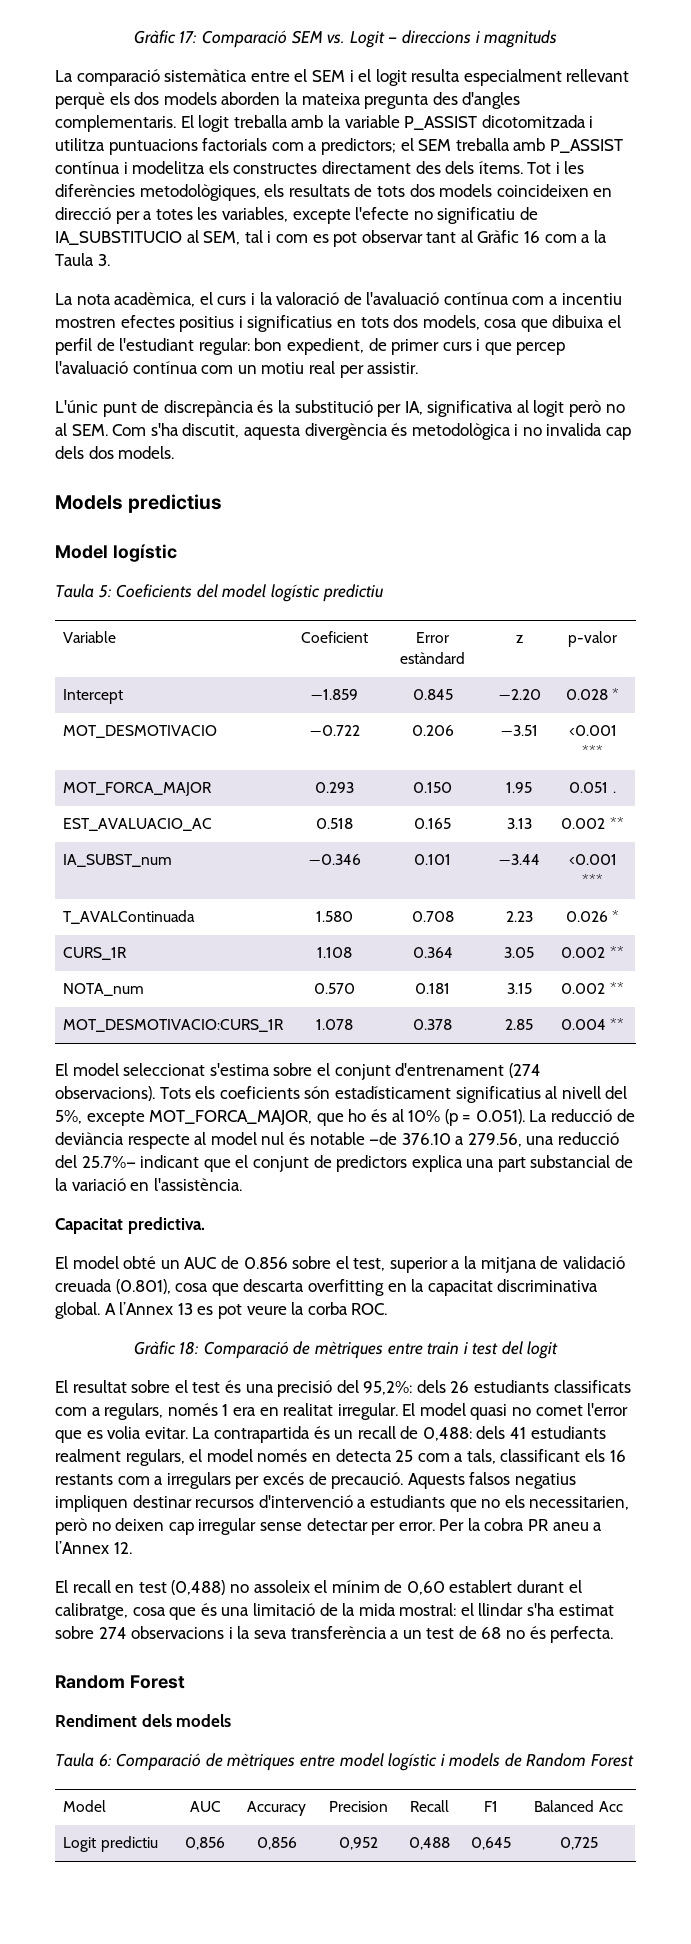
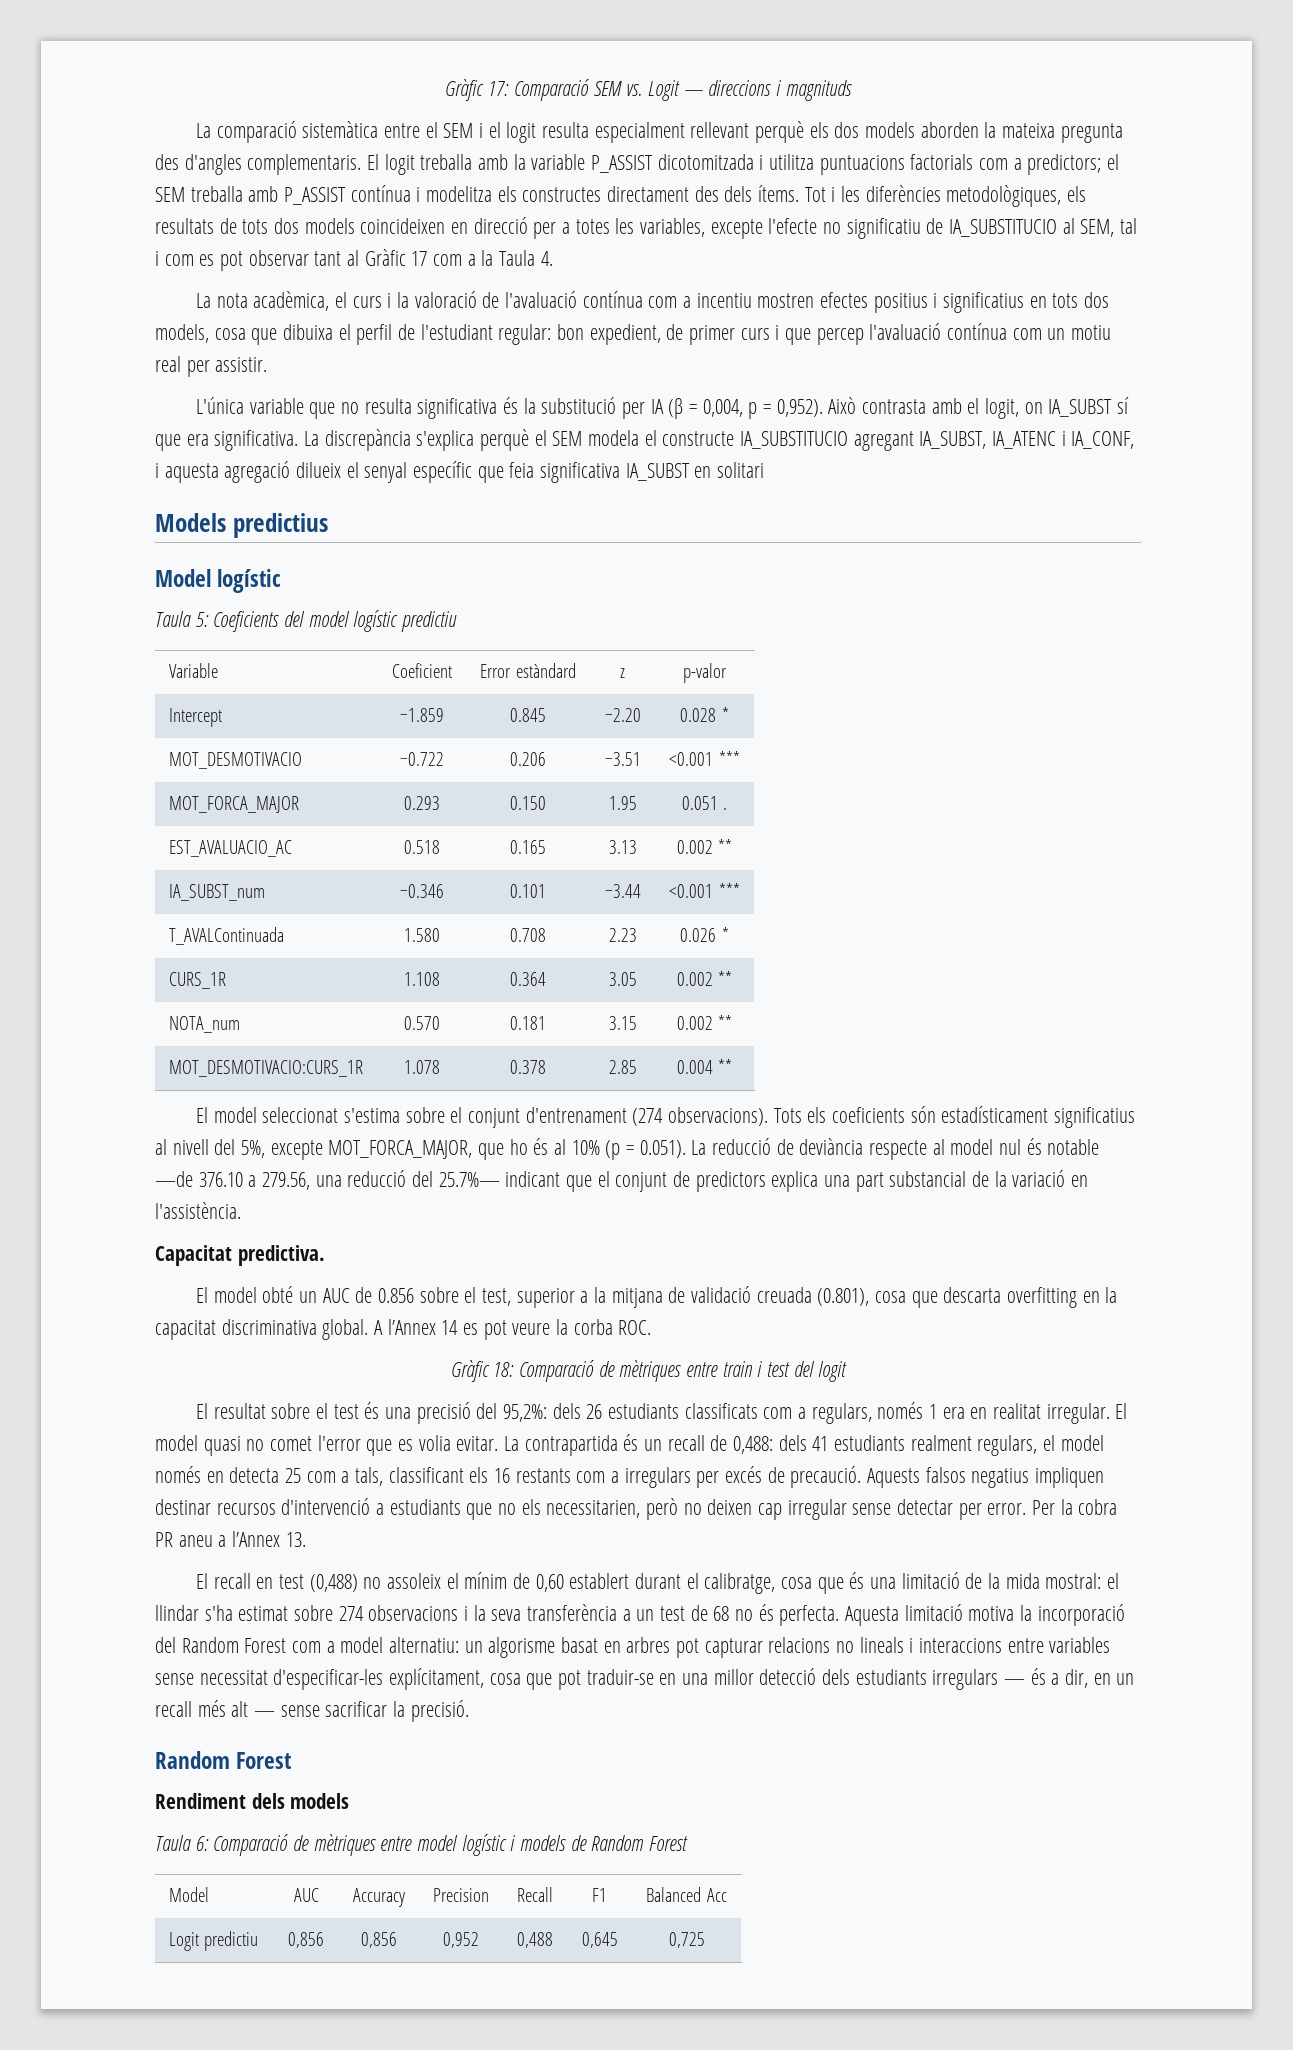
[524,231,541,243] 16 -> [411,251,428,266] 17
[97,254,110,266] 3. -> [540,251,553,266] 4.
[55,400,625,417] [55,423,632,440] [55,446,175,459] L'únic punt de discrepància és la substitució per IA, significativa al logit però no al SEM. Com s'ha discutit, aquesta divergència és metodològica i no invalida cap dels dos models. -> [195,397,1129,419] [155,429,1135,451] [155,461,765,483] L'única variable que no resulta significativa és la substitució per IA (β = 0,004, p = 0,952). Això contrasta amb el logit, on IA_SUBST sí que era significativa. La discrepància s'explica perquè el SEM modela el constructe IA_SUBSTITUCIO agregant IA_SUBST, IA_ATENC i IA_CONF, i aquesta agregació dilueix el senyal específic que feia significativa IA_SUBST en solitari
[177,1303,193,1315] 13 -> [441,1320,459,1335] 14
[113,1542,132,1554] 12. -> [285,1532,306,1547] 13.
(614, 1634) none -> [845,1604,1125,1626] [155,1637,1111,1658] [155,1668,1135,1690] [155,1700,469,1722] Aquesta limitació motiva la incorporació del Random Forest com a model alternatiu: un algorisme basat en arbres pot capturar relacions no lineals i interaccions entre variables sense necessitat d'especificar-les explícitament, cosa que pot traduir-se en una millor detecció dels estudiants irregulars — és a dir, en un recall més alt — sense sacrificar la precisió.

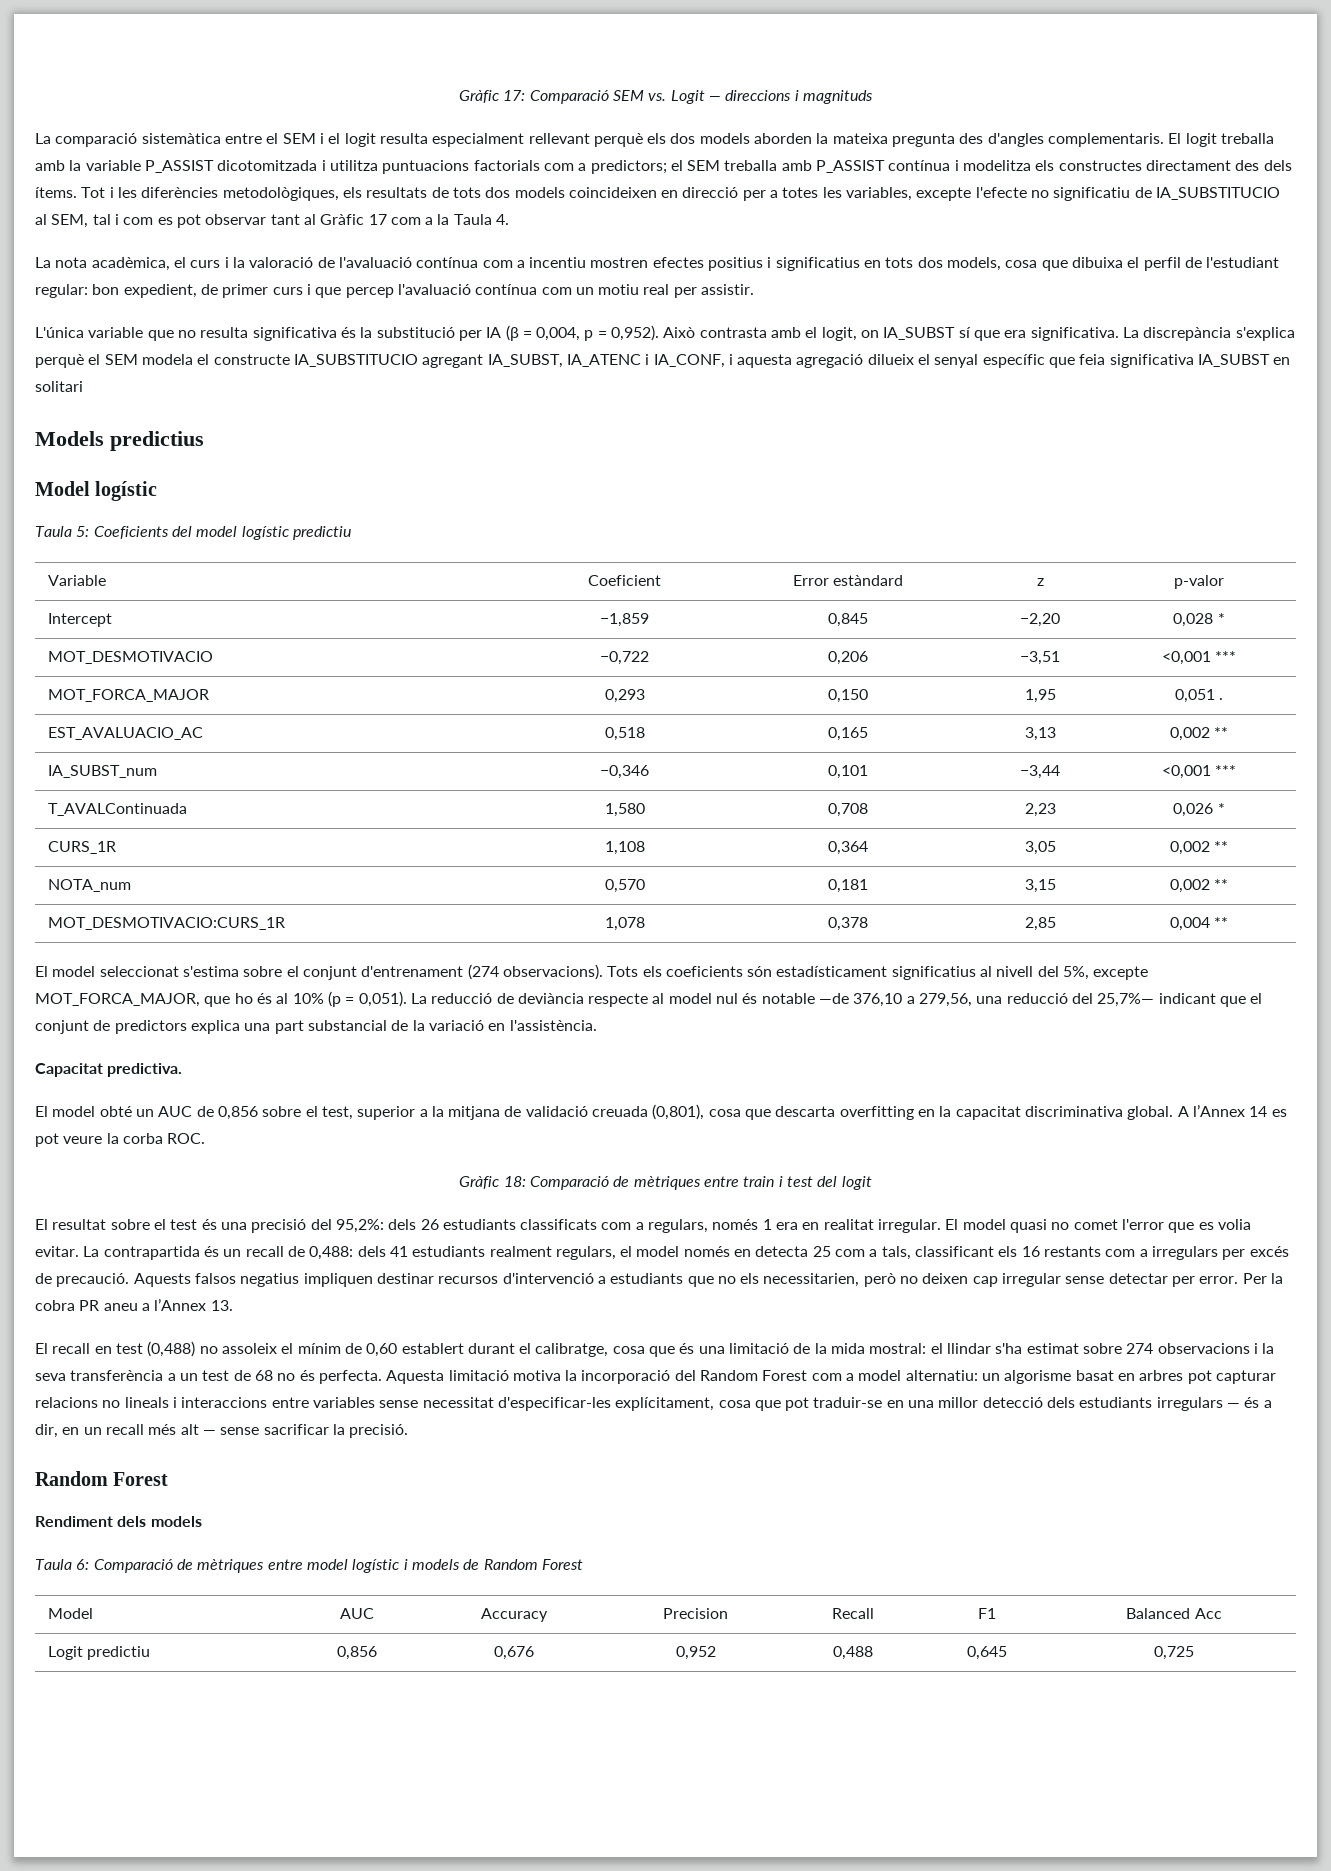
[399,708,444,722] [510,708,546,722] [604,708,641,722] [680,707,729,722] [168,752,302,769] [399,752,444,766] [510,752,546,766] [604,752,641,766] [669,751,740,766] [168,796,299,813] [403,796,440,810] [510,796,546,810] [608,796,637,810] [681,796,728,810] [168,840,292,857] [403,840,440,854] [510,840,546,854] [608,840,637,854] [676,839,733,854] [168,884,265,901] [399,884,444,898] [510,884,546,898] [604,884,641,898] [669,883,740,898] [168,927,284,945] [403,928,440,942] [510,928,546,942] [608,928,637,942] [680,927,729,942] [168,972,226,989] [403,972,440,986] [510,972,546,986] [608,972,637,986] [676,971,733,986] [168,1016,240,1033] [403,1016,440,1030] [510,1016,546,1030] [608,1016,637,1030] [676,1015,733,1030] [168,1060,363,1077] [403,1060,440,1074] [510,1060,546,1074] [608,1060,637,1074] [676,1060,713,1074] −1.859 | 0.845 | −2.20 | 0.028 * // MOT_DESMOTIVACIO | −0.722 | 0.206 | −3.51 | <0.001 *** // MOT_FORCA_MAJOR | 0.293 | 0.150 | 1.95 | 0.051 . // EST_AVALUACIO_AC | 0.518 | 0.165 | 3.13 | 0.002 ** // IA_SUBST_num | −0.346 | 0.101 | −3.44 | <0.001 *** // T_AVALContinuada | 1.580 | 0.708 | 2.23 | 0.026 * // CURS_1R | 1.108 | 0.364 | 3.05 | 0.002 ** // NOTA_num | 0.570 | 0.181 | 3.15 | 0.002 ** // MOT_DESMOTIVACIO:CURS_1R | 1.078 | 0.378 | 2.85 | 0.004 -> [600,613,649,627] [828,613,868,627] [1020,613,1060,627] [1173,613,1225,627] [47,651,213,664] [600,651,649,665] [828,651,868,665] [1020,651,1060,665] [1161,651,1237,665] [47,689,209,702] [604,689,645,703] [828,689,868,703] [1024,689,1056,703] [1174,689,1224,703] [47,727,203,740] [604,727,645,741] [828,727,868,741] [1024,727,1056,741] [1169,727,1229,741] [47,765,157,778] [600,765,649,779] [828,765,868,779] [1020,765,1060,779] [1161,765,1237,779] [47,803,187,816] [604,803,645,817] [828,803,868,817] [1024,803,1056,817] [1173,803,1225,817] [47,841,116,854] [604,841,645,855] [828,841,868,855] [1024,841,1056,855] [1169,841,1229,855] [47,879,131,892] [604,879,645,893] [828,879,868,893] [1024,879,1056,893] [1169,879,1229,893] [47,917,285,930] [604,917,645,931] [828,917,868,931] [1024,917,1056,931] [1169,917,1210,931] −1,859 | 0,845 | −2,20 | 0,028 * // MOT_DESMOTIVACIO | −0,722 | 0,206 | −3,51 | <0,001 *** // MOT_FORCA_MAJOR | 0,293 | 0,150 | 1,95 | 0,051 . // EST_AVALUACIO_AC | 0,518 | 0,165 | 3,13 | 0,002 ** // IA_SUBST_num | −0,346 | 0,101 | −3,44 | <0,001 *** // T_AVALContinuada | 1,580 | 0,708 | 2,23 | 0,026 * // CURS_1R | 1,108 | 0,364 | 3,05 | 0,002 ** // NOTA_num | 0,570 | 0,181 | 3,15 | 0,002 ** // MOT_DESMOTIVACIO:CURS_1R | 1,078 | 0,378 | 2,85 | 0,004
[639,1140,686,1158] 0.051). -> [358,991,407,1007] 0,051).
[198,1172,311,1190] 376.10 a 279.56, -> [853,993,973,1007] 376,10 a 279,56,
[438,1172,500,1187] 25.7%— -> [1097,993,1155,1007] 25,7%—
[377,1288,414,1303] 0.856 -> [217,1106,258,1120] 0,856
[817,1288,870,1306] (0.801), -> [652,1104,705,1120] (0,801),
[360,1932,397,1948] 0,856 -> [494,1646,534,1660] 0,676

